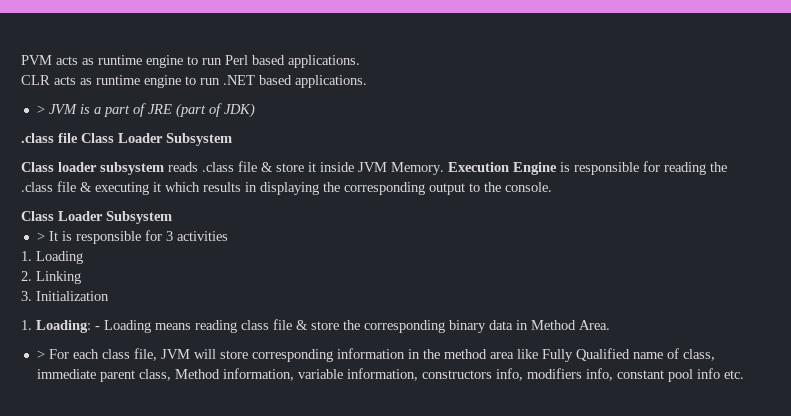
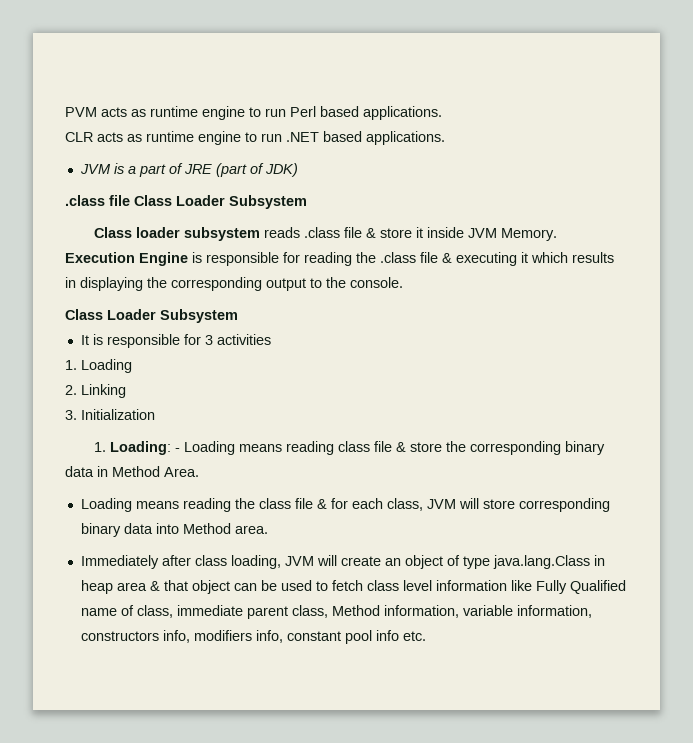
[36,105,45,114] > -> (445, 138) none
[36,232,45,241] > -> (238, 316) none
[36,348,514,362] > For each class file, JVM will store corresponding information in the method area -> [80,498,610,512] [80,523,268,537] [80,555,605,569] [80,580,507,594] Loading means reading the class file & for each class, JVM will store corresponding binary data into Method area. // Immediately after class loading, JVM will create an object of type java.lang.Class in heap area & that object can be used to fetch class level information

